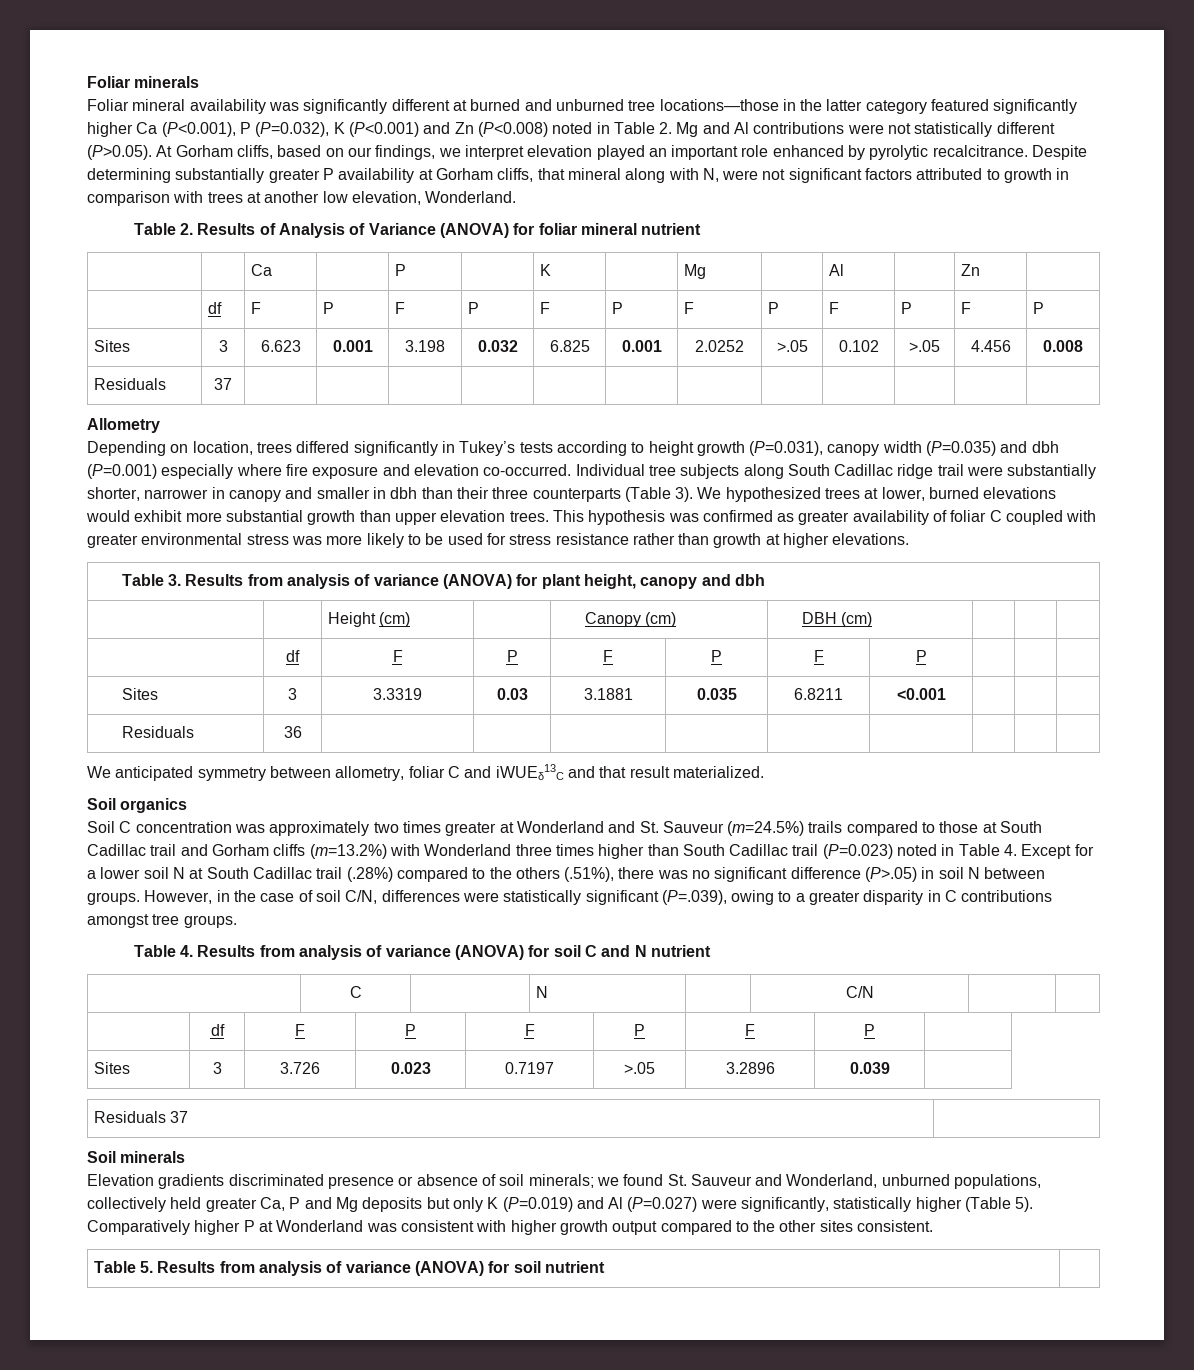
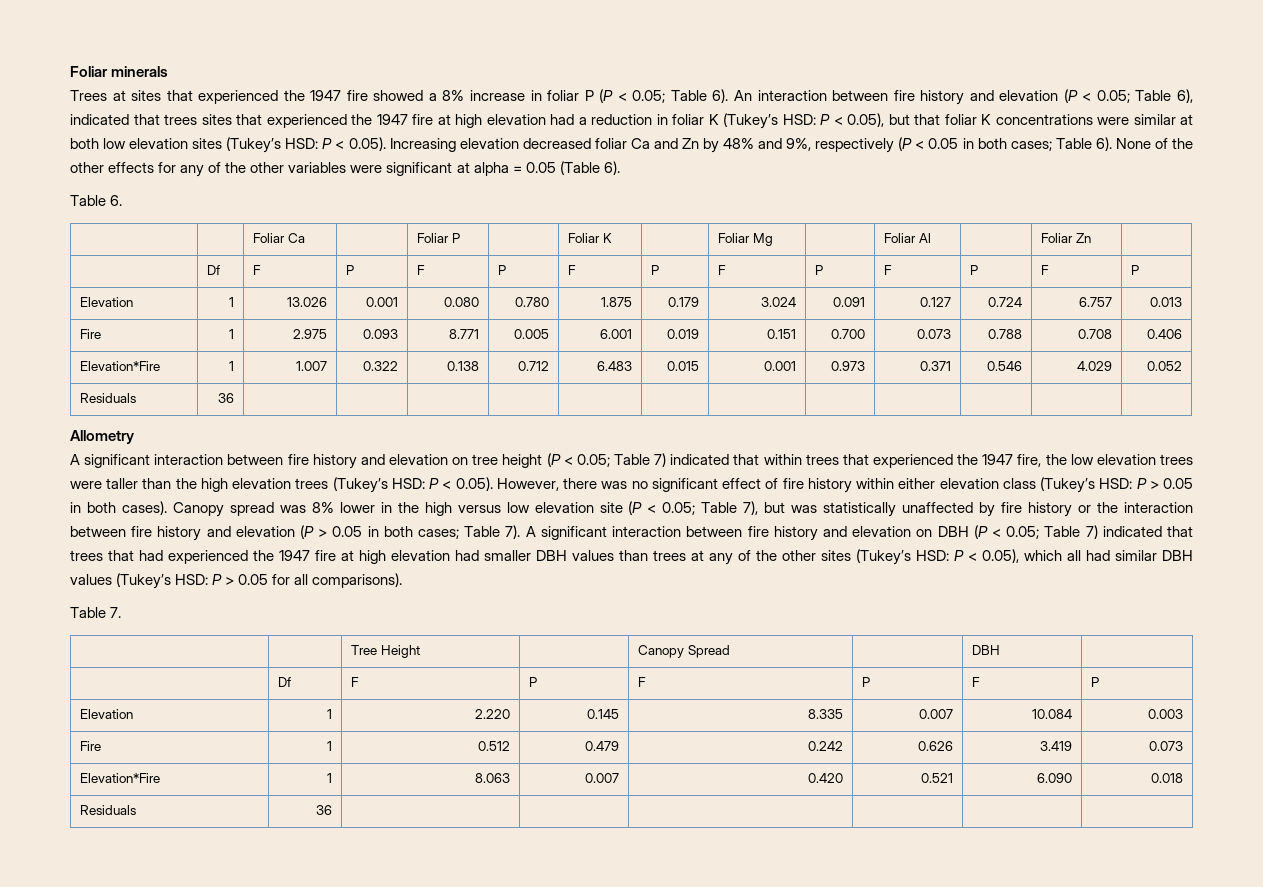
[87,99,1078,114] [87,122,1055,137] [87,145,1088,160] [87,168,1070,183] [87,191,517,206] [133,223,702,238] Foliar mineral availability was significantly different at burned and unburned tree locations—those in the latter category featured significantly higher Ca (P<0.001), P (P=0.032), K (P<0.001) and Zn (P<0.008) noted in Table 2. Mg and Al contributions were not statistically different (P>0.05). At Gorham cliffs, based on our findings, we interpret elevation played an important role enhanced by pyrolytic recalcitrance. Despite determining substantially greater P availability at Gorham cliffs, that mineral along with N, were not significant factors attributed to growth in comparison with trees at another low elevation, Wonderland. // Table 2. Results of Analysis of Variance (ANOVA) for foliar mineral nutrient // | | -> [70,89,1193,105] [70,113,1193,129] [70,137,1194,153] [70,161,620,177] [70,195,123,206] [252,233,285,243] Trees at sites that experienced the 1947 fire showed a 8% increase in foliar P (P < 0.05; Table 6). An interaction between fire history and elevation (P < 0.05; Table 6), indicated that trees sites that experienced the 1947 fire at high elevation had a reduction in foliar K (Tukey’s HSD: P < 0.05), but that foliar K concentrations were similar at both low elevation sites (Tukey’s HSD: P < 0.05). Increasing elevation decreased foliar Ca and Zn by 48% and 9%, respectively (P < 0.05 in both cases; Table 6). None of the other effects for any of the other variables were significant at alpha = 0.05 (Table 6). // Table 6. // | | Foliar
[394,264,406,276] P | | -> [416,233,460,243] [567,233,600,243] Foliar P | | Foliar
(551, 270) none -> [717,233,750,243] Foliar
(706, 271) none -> [883,233,916,243] Foliar
(844, 270) none -> [1040,233,1073,243] Foliar
[207,302,222,314] df -> [206,265,220,275] Df
[93,340,130,352] [218,340,228,352] [260,340,301,352] [332,340,373,352] [405,340,445,352] [477,340,518,352] [549,340,590,352] [621,340,662,352] [694,340,744,352] [776,340,808,352] [838,340,879,352] [908,340,940,352] [970,340,1011,352] [1043,340,1083,352] [93,378,166,390] [214,378,232,390] Sites | 3 | 6.623 | 0.001 | 3.198 | 0.032 | 6.825 | 0.001 | 2.0252 | >.05 | 0.102 | >.05 | 4.456 | 0.008 // Residuals | 37 -> [79,297,133,307] [229,297,235,307] [287,297,328,307] [366,297,399,307] [444,297,480,307] [515,297,550,307] [601,297,633,307] [668,297,700,307] [761,297,797,307] [833,297,866,307] [920,297,952,307] [988,297,1023,307] [1079,297,1113,307] [1150,297,1183,307] [79,329,101,339] [229,329,235,339] [293,329,328,339] [363,329,399,339] [449,329,480,339] [514,329,550,339] [600,329,633,339] [667,329,700,339] [767,329,797,339] [831,329,866,339] [917,329,952,339] [988,329,1023,339] [1078,329,1113,339] [1147,329,1183,339] [79,361,160,371] [229,361,235,371] [296,361,328,371] [363,361,399,371] [447,361,480,371] [518,361,550,371] [597,361,633,371] [667,361,700,371] [764,361,797,371] [831,361,866,371] [920,361,952,371] [987,361,1023,371] [1077,361,1113,371] [1147,361,1183,371] [79,393,136,403] [218,393,235,403] Elevation | 1 | 13.026 | 0.001 | 0.080 | 0.780 | 1.875 | 0.179 | 3.024 | 0.091 | 0.127 | 0.724 | 6.757 | 0.013 // Fire | 1 | 2.975 | 0.093 | 8.771 | 0.005 | 6.001 | 0.019 | 0.151 | 0.700 | 0.073 | 0.788 | 0.708 | 0.406 // Elevation*Fire | 1 | 1.007 | 0.322 | 0.138 | 0.712 | 6.483 | 0.015 | 0.001 | 0.973 | 0.371 | 0.546 | 4.029 | 0.052 // Residuals | 36
[87,441,1059,456] [87,464,1097,479] [87,487,1057,502] [86,510,1097,525] [87,533,910,548] [121,574,765,589] Depending on location, trees differed significantly in Tukey’s tests according to height growth (P=0.031), canopy width (P=0.035) and dbh (P=0.001) especially where fire exposure and elevation co-occurred. Individual tree subjects along South Cadillac ridge trail were substantially shorter, narrower in canopy and smaller in dbh than their three counterparts (Table 3). We hypothesized trees at lower, burned elevations would exhibit more substantial growth than upper elevation trees. This hypothesis was confirmed as greater availability of foliar C coupled with greater environmental stress was more likely to be used for stress resistance rather than growth at higher elevations. // Table 3. Results from analysis of variance (ANOVA) for plant height, canopy and dbh // | | -> [70,453,1193,469] [70,477,1194,493] [70,501,1193,517] [70,525,1194,541] [70,549,1193,565] [70,573,403,589] [70,607,122,618] [350,645,377,655] A significant interaction between fire history and elevation on tree height (P < 0.05; Table 7) indicated that within trees that experienced the 1947 fire, the low elevation trees were taller than the high elevation trees (Tukey’s HSD: P < 0.05). However, there was no significant effect of fire history within either elevation class (Tukey’s HSD: P > 0.05 in both cases). Canopy spread was 8% lower in the high versus low elevation site (P < 0.05; Table 7), but was statistically unaffected by fire history or the interaction between fire history and elevation (P > 0.05 in both cases; Table 7). A significant interaction between fire history and elevation on DBH (P < 0.05; Table 7) indicated that trees that had experienced the 1947 fire at high elevation had smaller DBH values than trees at any of the other sites (Tukey’s HSD: P < 0.05), which all had similar DBH values (Tukey’s HSD: P > 0.05 for all comparisons). // Table 7. // | | Tree
[379,612,411,627] [584,612,677,627] [801,612,873,627] [286,650,300,662] [392,650,403,662] [506,650,518,662] [603,650,613,662] [710,650,722,662] [813,650,824,662] [915,650,927,662] [121,688,158,700] [288,688,297,700] [373,688,422,700] [496,688,528,700] [583,688,633,700] [696,688,737,700] [793,688,843,700] [896,688,946,700] [121,726,194,738] [283,726,302,738] [87,764,764,781] [87,798,188,813] [87,821,1043,836] [87,844,1094,859] [87,867,1046,882] [87,890,1053,905] [87,914,237,928] [133,945,711,960] [349,986,362,998] [535,986,548,998] [845,986,874,998] [210,1024,225,1036] [295,1024,305,1036] [405,1024,416,1036] [524,1024,535,1036] [633,1024,645,1036] [744,1024,755,1036] [863,1024,875,1036] [93,1062,130,1074] [212,1062,222,1074] [280,1062,320,1074] [390,1062,431,1074] [505,1062,554,1074] [623,1062,655,1074] [725,1062,775,1074] [849,1062,890,1074] [93,1111,189,1123] [87,1151,186,1163] [87,1174,1042,1189] [87,1197,1034,1212] [87,1220,934,1235] [93,1261,606,1276] (cm) | | Canopy (cm) | DBH (cm) | | | // | df | F | P | F | P | F | P | | | // Sites | 3 | 3.3319 | 0.03 | 3.1881 | 0.035 | 6.8211 | <0.001 | | | // Residuals | 36 | | | | | | | | | // We anticipated symmetry between allometry, foliar C and iWUEδ13C and that result materialized. // Soil organics // Soil C concentration was approximately two times greater at Wonderland and St. Sauveur (m=24.5%) trails compared to those at South Cadillac trail and Gorham cliffs (m=13.2%) with Wonderland three times higher than South Cadillac trail (P=0.023) noted in Table 4. Except for a lower soil N at South Cadillac trail (.28%) compared to the others (.51%), there was no significant difference (P>.05) in soil N between groups. However, in the case of soil C/N, differences were statistically significant (P=.039), owing to a greater disparity in C contributions amongst tree groups. // Table 4. Results from analysis of variance (ANOVA) for soil C and N nutrient // | C | | N | | C/N | | // | df | F | P | F | P | F | P | // Sites | 3 | 3.726 | 0.023 | 0.7197 | >.05 | 3.2896 | 0.039 | // Residuals 37 | // Soil minerals // Elevation gradients discriminated presence or absence of soil minerals; we found St. Sauveur and Wonderland, unburned populations, collectively held greater Ca, P and Mg deposits but only K (P=0.019) and Al (P=0.027) were significantly, statistically higher (Table 5). Comparatively higher P at Wonderland was consistent with higher growth output compared to the other sites consistent. // Table 5. Results from analysis of variance (ANOVA) for soil nutrient -> [637,645,730,658] [971,645,1000,655] [277,677,291,687] [350,677,359,687] [528,677,537,687] [637,677,646,687] [861,677,870,687] [971,677,980,687] [1090,677,1099,687] [79,709,133,719] [327,709,333,719] [475,709,511,719] [587,709,620,719] [808,709,844,719] [919,709,954,719] [1032,709,1073,719] [1148,709,1184,719] [79,741,101,751] [327,741,333,751] [478,741,511,751] [585,741,620,751] [808,741,844,751] [918,741,954,751] [1040,741,1073,751] [1149,741,1184,751] [79,773,160,783] [327,773,333,783] [475,773,511,783] [585,773,620,783] [808,773,844,783] [921,773,954,783] [1037,773,1073,783] [1151,773,1184,783] [79,805,136,815] [316,805,333,815] | | Canopy Spread | | DBH | // | Df | F | P | F | P | F | P // Elevation | 1 | 2.220 | 0.145 | 8.335 | 0.007 | 10.084 | 0.003 // Fire | 1 | 0.512 | 0.479 | 0.242 | 0.626 | 3.419 | 0.073 // Elevation*Fire | 1 | 8.063 | 0.007 | 0.420 | 0.521 | 6.090 | 0.018 // Residuals | 36 | | | | |

